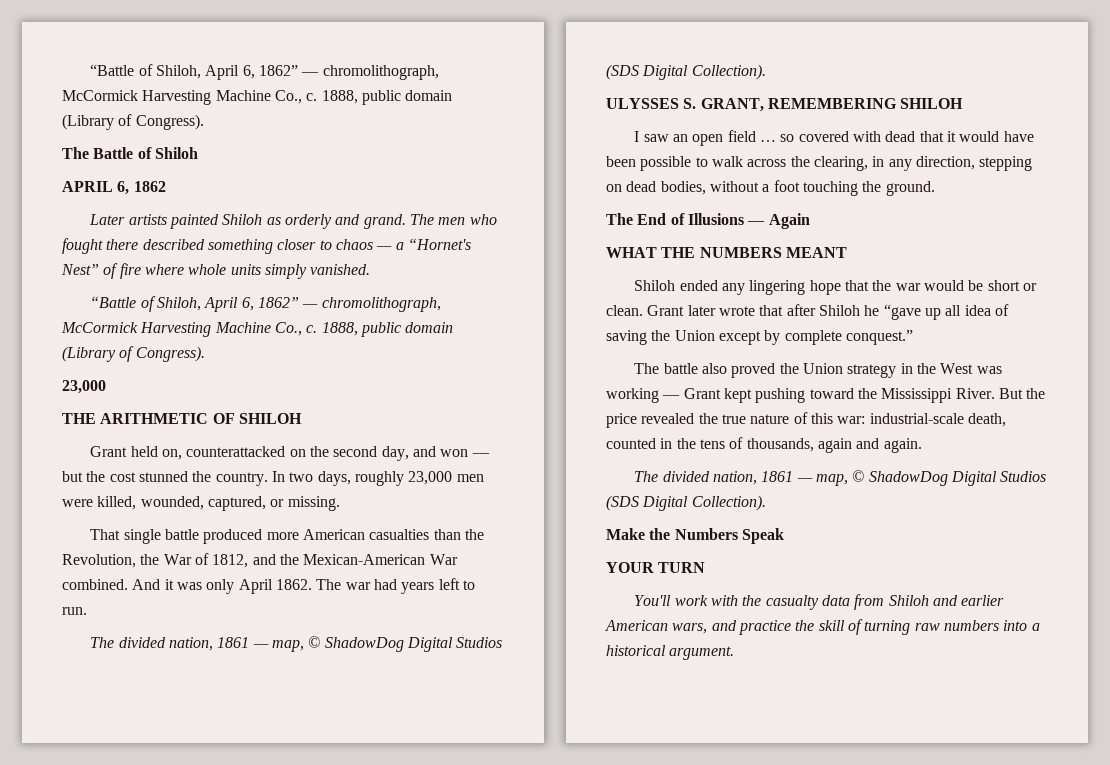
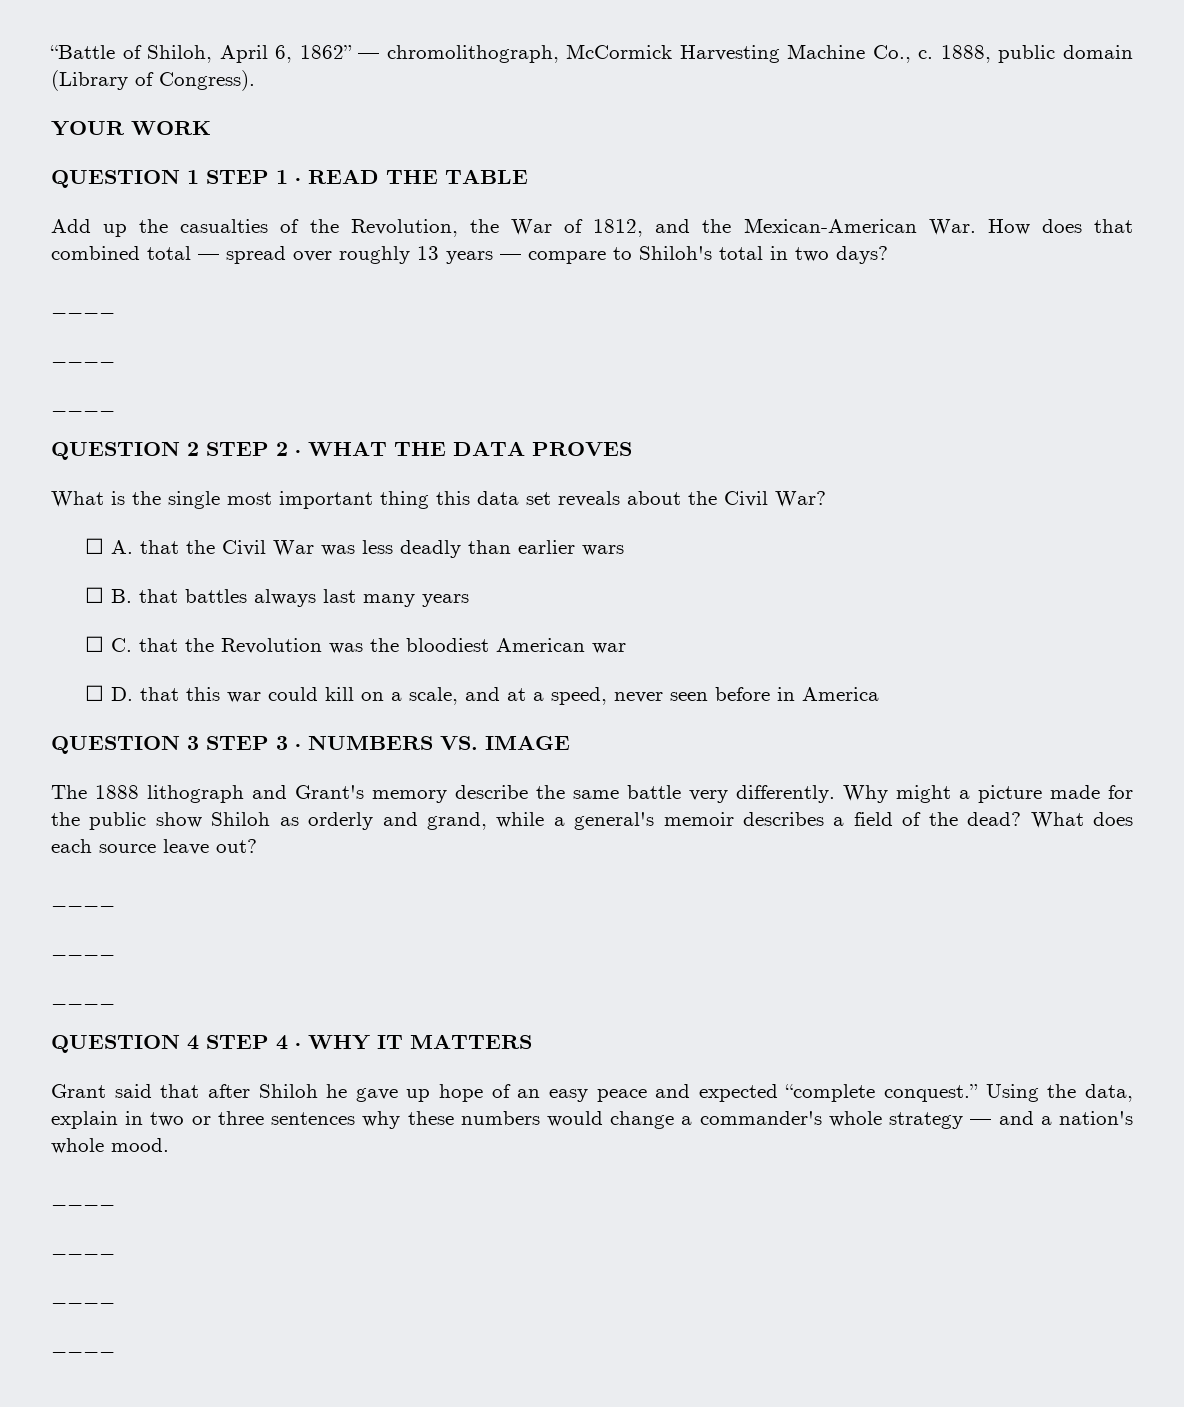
[62,147,198,159] [62,181,166,195] [89,214,497,229] [62,238,471,254] [61,263,371,279] [90,296,441,312] [61,322,454,337] [62,346,205,362] [62,380,106,394] [62,413,302,424] [90,446,490,461] [62,471,484,486] [62,496,340,511] [90,529,461,544] The Battle of Shiloh // APRIL 6, 1862 // Later artists painted Shiloh as orderly and grand. The men who fought there described something closer to chaos — a “Hornet's Nest” of fire where whole units simply vanished. // “Battle of Shiloh, April 6, 1862” — chromolithograph, McCormick Harvesting Machine Co., c. 1888, public domain (Library of Congress). // 23,000 // THE ARITHMETIC OF SHILOH // Grant held on, counterattacked on the second day, and won — but the cost stunned the country. In two days, roughly 23,000 men were killed, wounded, captured, or missing. // That single battle produced more American casualties than -> [51,121,211,136] [51,169,528,188] [51,219,300,237] YOUR WORK // QUESTION 1 STEP 1 · READ THE TABLE // Add up the casualties of
[429,554,458,565] [62,578,475,594] [62,607,87,615] [90,636,503,652] [606,64,766,80] [606,98,964,112] [634,130,1034,146] [606,156,1033,171] [606,180,935,196] [606,213,810,229] [606,247,847,258] [634,280,1037,295] [606,304,1009,320] [606,330,913,345] [634,363,1002,378] [606,388,1046,403] [606,412,1006,428] [606,437,922,453] [634,470,1047,486] [606,495,766,511] [606,528,784,544] [606,562,706,573] [634,594,1005,610] [605,619,1040,635] [606,645,735,660] War combined. And it was only April 1862. The war had years left to run. // The divided nation, 1861 — map, © ShadowDog Digital Studios (SDS Digital Collection). // ULYSSES S. GRANT, REMEMBERING SHILOH // I saw an open field … so covered with dead that it would have been possible to walk across the clearing, in any direction, stepping on dead bodies, without a foot touching the ground. // The End of Illusions — Again // WHAT THE NUMBERS MEANT // Shiloh ended any lingering hope that the war would be short or clean. Grant later wrote that after Shiloh he “gave up all idea of saving the Union except by complete conquest.” // The battle also proved the Union strategy in the West was working — Grant kept pushing toward the Mississippi River. But the price revealed the true nature of this war: industrial-scale death, counted in the tens of thousands, again and again. // The divided nation, 1861 — map, © ShadowDog Digital Studios (SDS Digital Collection). // Make the Numbers Speak // YOUR TURN // You'll work with the casualty data from Shiloh and earlier American wars, and practice the skill of turning raw numbers into a historical argument. -> [928,219,1133,235] [51,246,888,264] [51,309,115,314] [51,358,115,363] [51,407,115,412] [51,441,632,460] [51,491,826,509] [85,538,625,558] [85,587,470,607] [85,636,627,654] [85,685,880,705] [51,735,570,754] [51,785,1133,803] [51,812,1134,830] [51,839,257,855] [51,902,115,907] [51,951,115,956] [51,1000,115,1005] [51,1034,532,1053] [51,1084,1133,1102] [51,1111,1133,1129] [51,1138,169,1154] [51,1201,115,1206] [51,1250,115,1255] [51,1299,115,1304] [51,1348,115,1353] War. How does that combined total — spread over roughly 13 years — compare to Shiloh's total in two days? // ____ // ____ // ____ // QUESTION 2 STEP 2 · WHAT THE DATA PROVES // What is the single most important thing this data set reveals about the Civil War? // ☐ A. that the Civil War was less deadly than earlier wars // ☐ B. that battles always last many years // ☐ C. that the Revolution was the bloodiest American war // ☐ D. that this war could kill on a scale, and at a speed, never seen before in America // QUESTION 3 STEP 3 · NUMBERS VS. IMAGE // The 1888 lithograph and Grant's memory describe the same battle very differently. Why might a picture made for the public show Shiloh as orderly and grand, while a general's memoir describes a field of the dead? What does each source leave out? // ____ // ____ // ____ // QUESTION 4 STEP 4 · WHY IT MATTERS // Grant said that after Shiloh he gave up hope of an easy peace and expected “complete conquest.” Using the data, explain in two or three sentences why these numbers would change a commander's whole strategy — and a nation's whole mood. // ____ // ____ // ____ // ____

